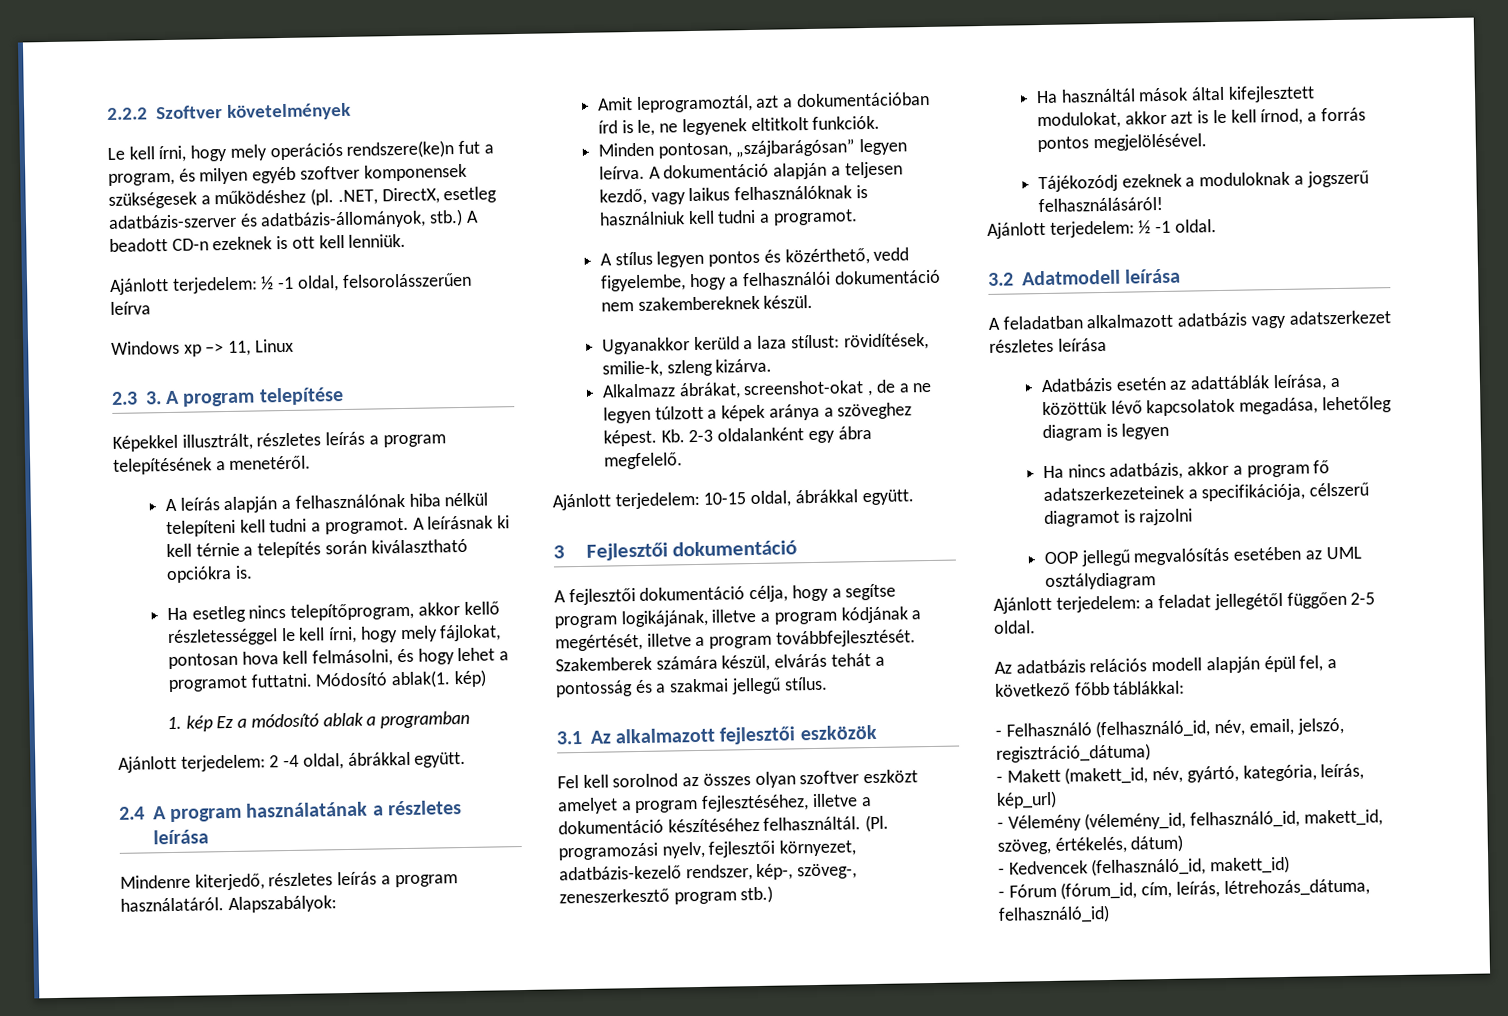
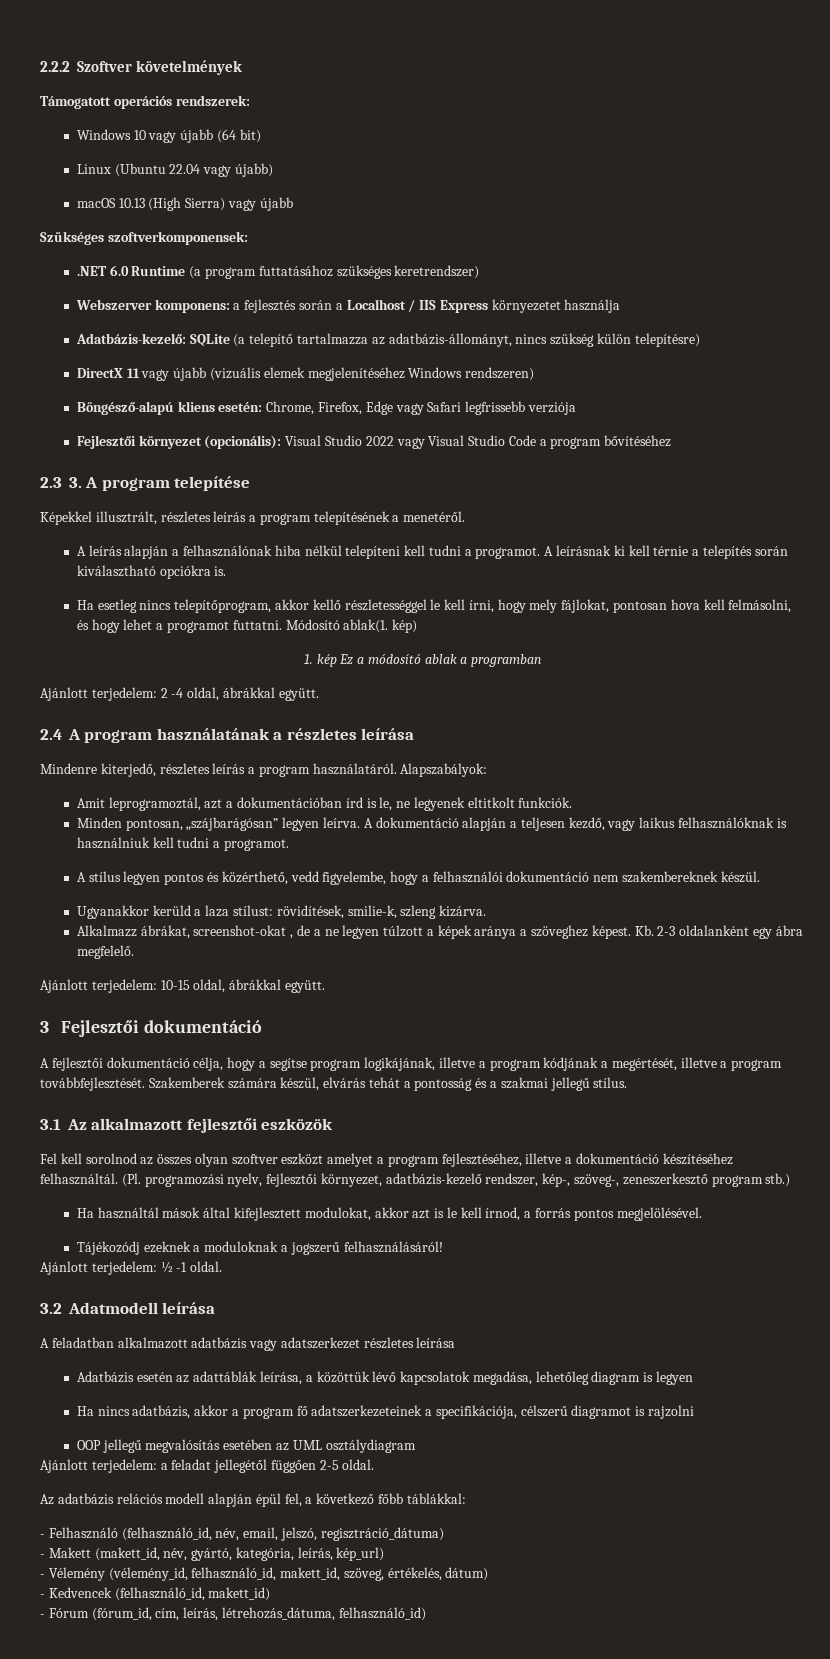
[107,140,494,163] [108,163,467,186] [108,186,498,209] [108,208,479,230] [109,233,407,252] [109,272,472,295] [110,301,151,315] [111,338,294,357] Le kell írni, hogy mely operációs rendszere(ke)n fut a program, és milyen egyéb szoftver komponensek szükségesek a működéshez (pl. .NET, DirectX, esetleg adatbázis-szerver és adatbázis-állományok, stb.) A beadott CD-n ezeknek is ott kell lenniük. // Ajánlott terjedelem: ½ -1 oldal, felsorolásszerűen leírva // Windows xp –> 11, Linux -> [40,95,250,109] [76,129,261,143] [76,163,273,177] [76,197,293,211] [40,231,248,245] [76,265,480,279] [75,299,621,313] [75,333,700,347] [76,367,535,381] [76,401,576,415] [76,435,672,449] Támogatott operációs rendszerek: // Windows 10 vagy újabb (64 bit) // Linux (Ubuntu 22.04 vagy újabb) // macOS 10.13 (High Sierra) vagy újabb // Szükséges szoftverkomponensek: // .NET 6.0 Runtime (a program futtatásához szükséges keretrendszer) // Webszerver komponens: a fejlesztés során a Localhost / IIS Express környezetet használja // Adatbázis-kezelő: SQLite (a telepítő tartalmazza az adatbázis-állományt, nincs szükség külön telepítésre) // DirectX 11 vagy újabb (vizuális elemek megjelenítéséhez Windows rendszeren) // Böngésző-alapú kliens esetén: Chrome, Firefox, Edge vagy Safari legfrissebb verziója // Fejlesztői környezet (opcionális): Visual Studio 2022 vagy Visual Studio Code a program bővítéséhez

